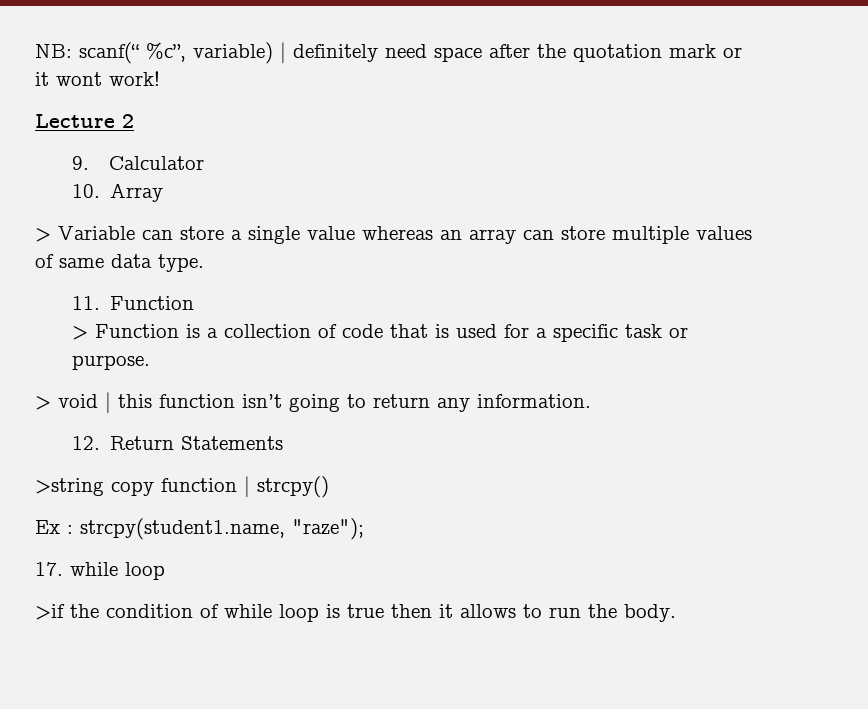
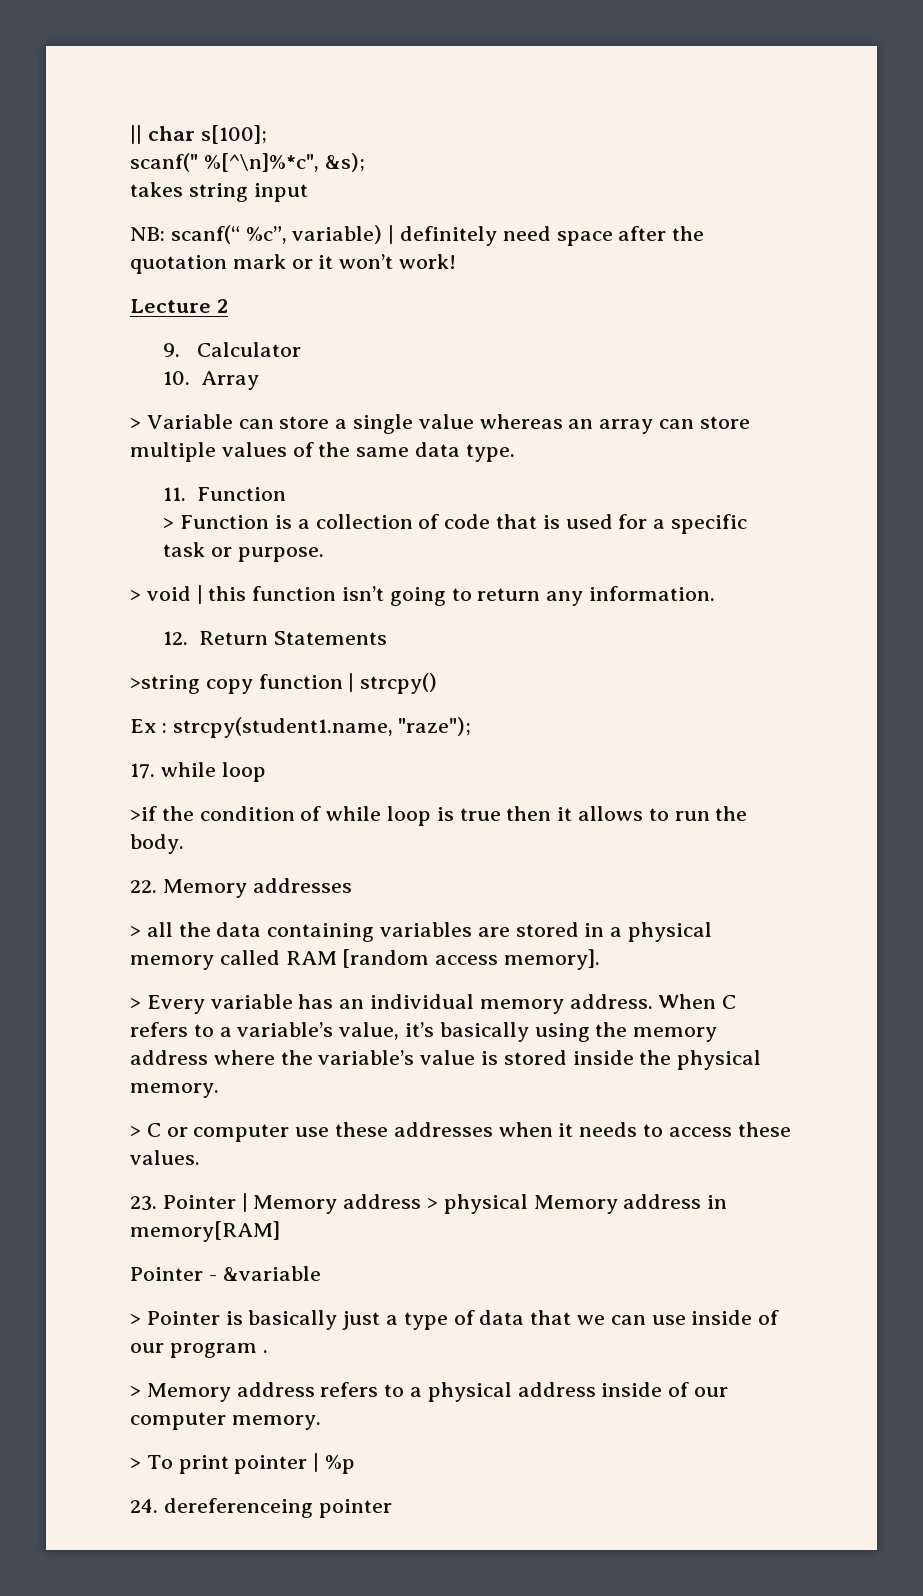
(35, 51) none -> [130,125,267,144] [130,153,365,172] [130,182,308,202] || char s[100]; // scanf(" %[^\n]%*c", &s); // takes string input //
[56,72,102,86] wont -> [339,254,394,269] won’t
(54, 261) none -> [318,442,351,457] the
(676, 613) none -> [130,878,352,898] [130,922,713,942] [130,949,601,970] [130,994,737,1014] [130,1022,718,1042] [130,1050,762,1070] [130,1083,219,1098] [130,1122,791,1142] [130,1150,200,1165] [130,1193,728,1214] [130,1221,280,1242] [130,1266,321,1281] [130,1310,780,1330] [130,1343,268,1358] [130,1382,729,1402] [130,1412,321,1430] [130,1453,356,1474] [130,1498,392,1518] // 22. Memory addresses // > all the data containing variables are stored in a physical memory called RAM [random access memory]. // > Every variable has an individual memory address. When C refers to a variable’s value, it’s basically using the memory address where the variable’s value is stored inside the physical memory. // > C or computer use these addresses when it needs to access these values. // 23. Pointer | Memory address > physical Memory address in memory[RAM] // Pointer - &variable // > Pointer is basically just a type of data that we can use inside of our program . // > Memory address refers to a physical address inside of our computer memory. // > To print pointer | %p // 24. dereferenceing pointer

